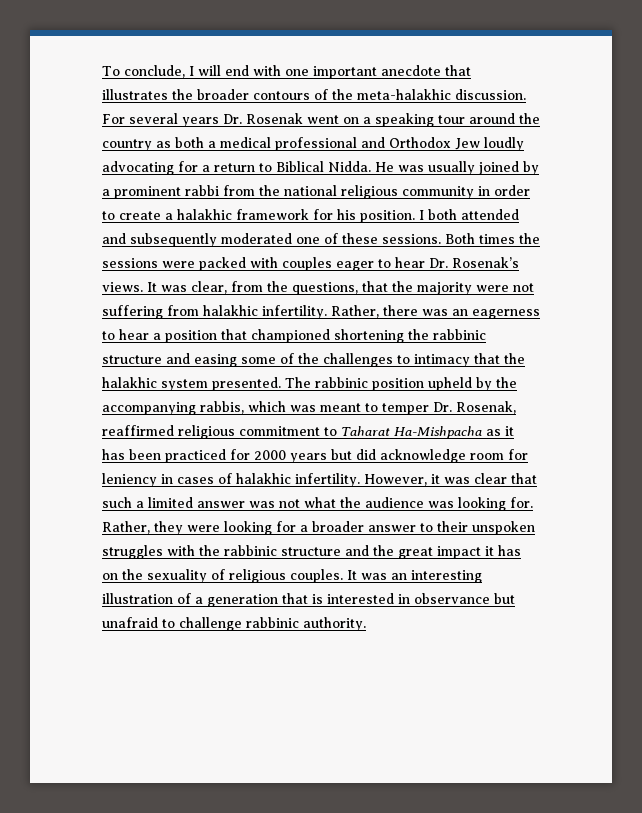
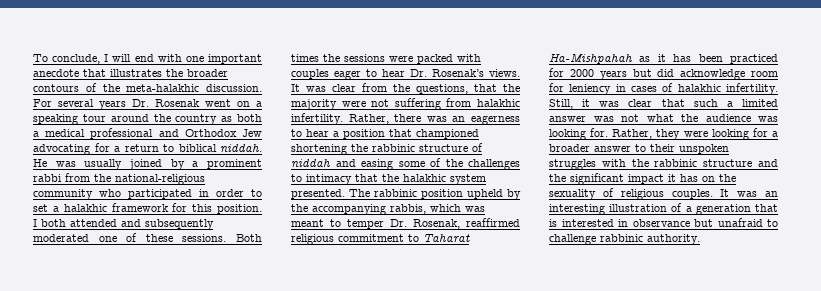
[484,137,524,151] loudly -> (262, 133) none
[276,161,371,172] Biblical Nidda. -> [178,144,262,153] biblical niddah.
[284,185,474,199] national religious community -> [115,174,205,185] [33,189,192,200] national-religious community who participated
[119,211,161,220] create -> [33,204,48,212] set
[337,209,356,220] his -> [192,204,213,212] this
[191,281,227,294] clear, -> [332,84,356,92] clear
(162, 359) none -> [472,143,483,152] [291,159,331,168] of niddah
[393,426,482,439] Ha-Mishpacha -> [549,54,633,64] Ha-Mishpahah
[364,474,427,486] However, -> [549,99,573,109] Still,
[398,547,433,559] great -> [570,173,624,185] significant

